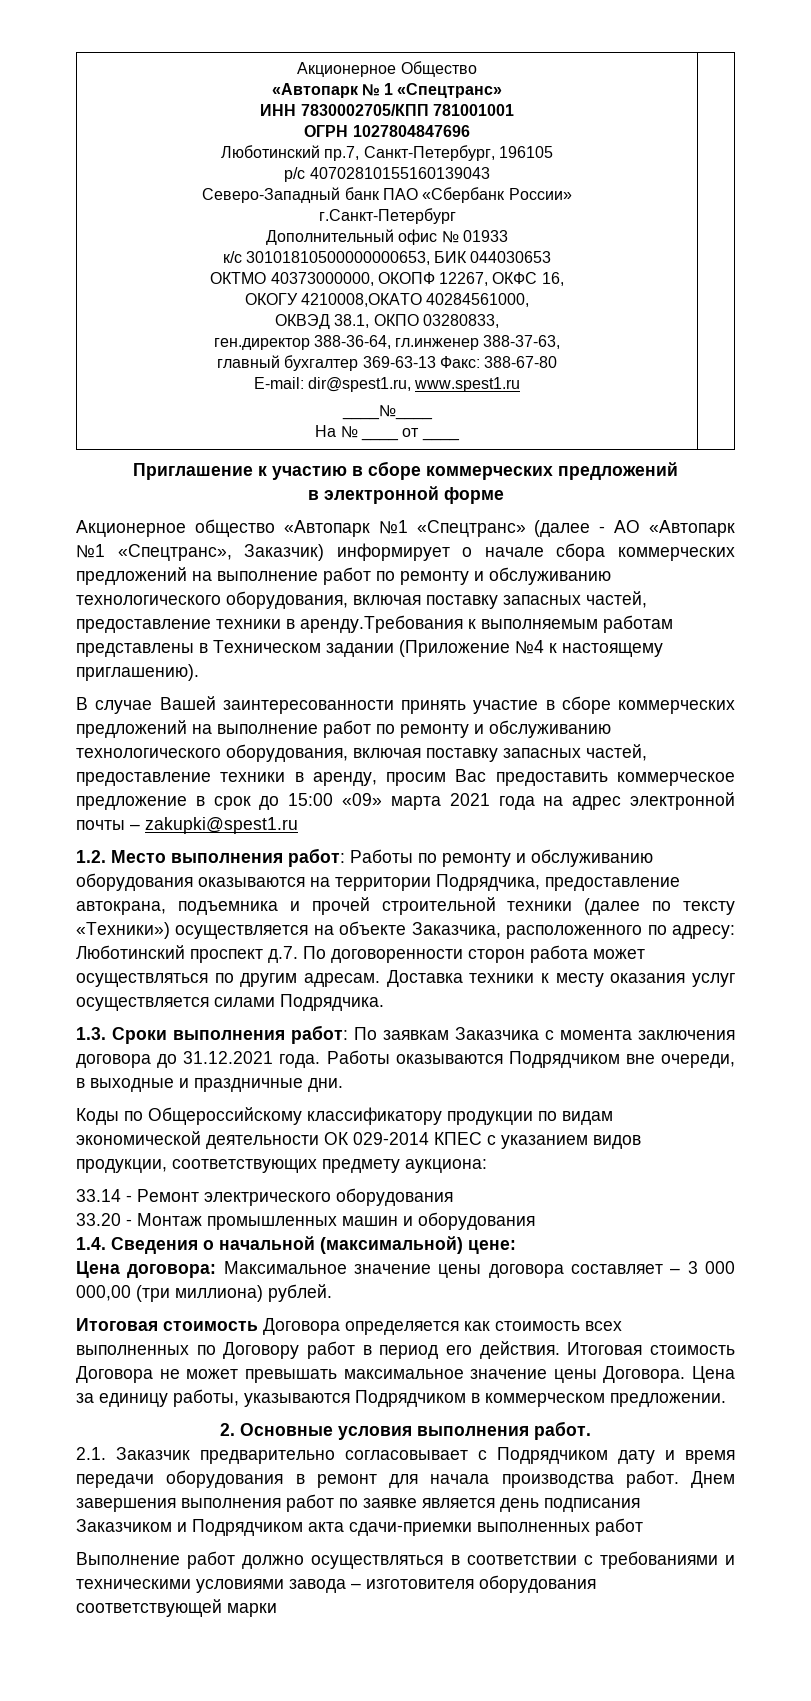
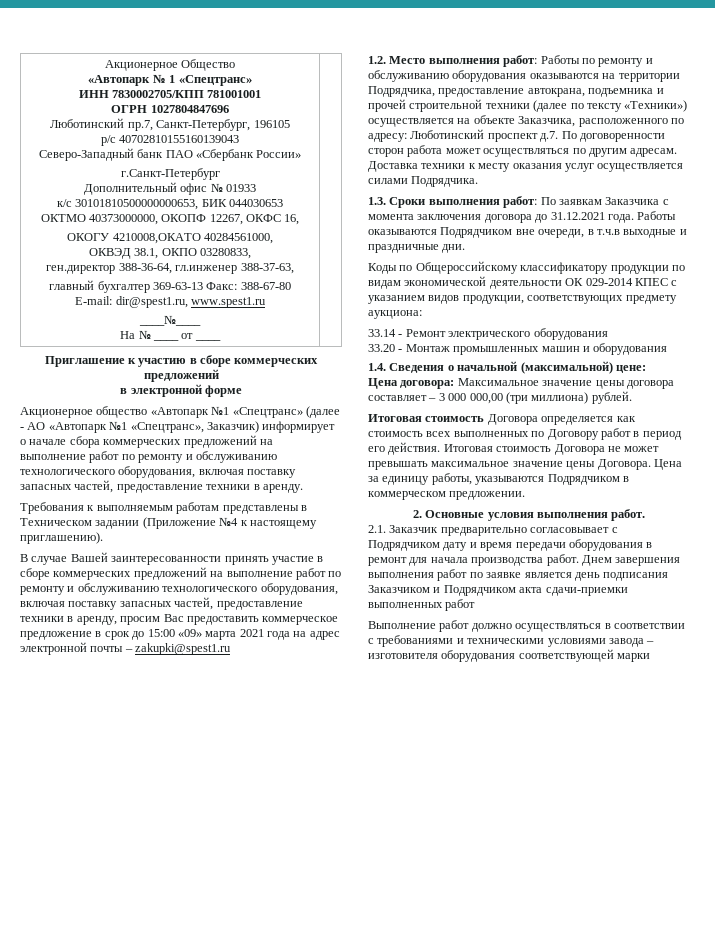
[300,615,463,633] аренду.Требования -> [262,484,303,493] [20,502,84,514] аренду. // Требования
(85, 1083) none -> [596,229,620,235] т.ч.в

